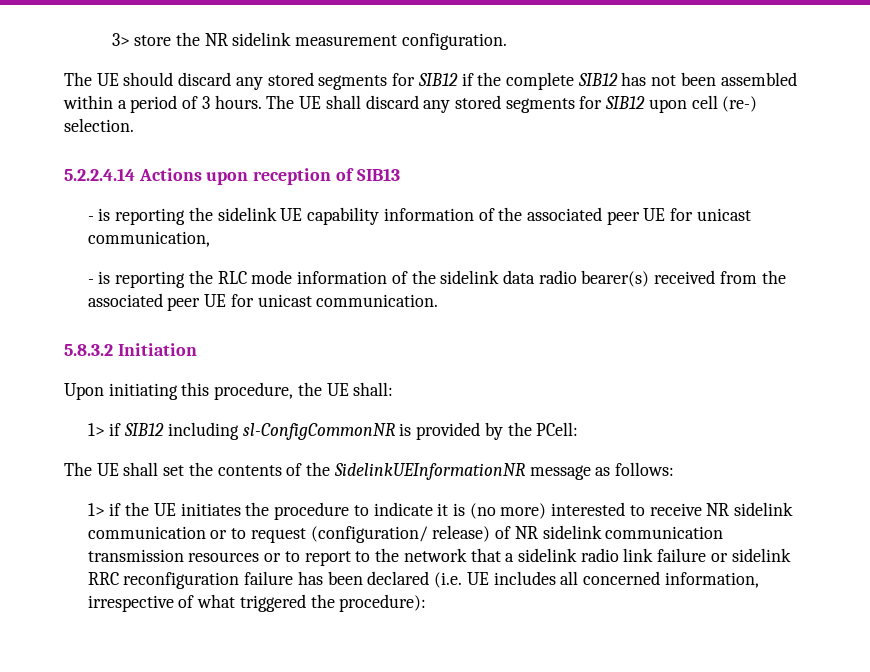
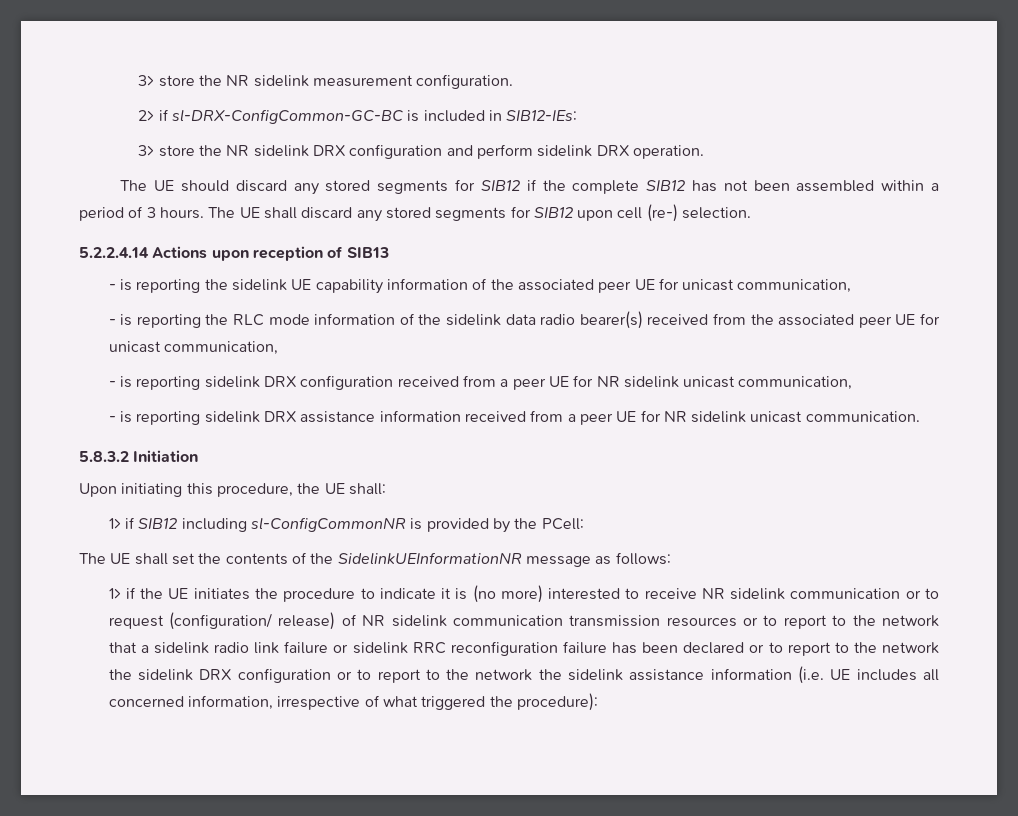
(507, 41) none -> [138,109,578,124] [138,144,704,159] // 2> if sl-DRX-ConfigCommon-GC-BC is included in SIB12-IEs: // 3> store the NR sidelink DRX configuration and perform sidelink DRX operation.
(312, 300) none -> [163,341,278,355] [108,375,853,390] [108,410,803,425] communication, // - is reporting sidelink DRX configuration received from a peer UE for NR sidelink unicast communication, // - is reporting sidelink DRX assistance information received from a peer UE for NR sidelink unicast
(430, 578) none -> [749,642,940,656] [108,668,792,683] or to report to the network the sidelink DRX configuration or to report to the network the sidelink assistance information

